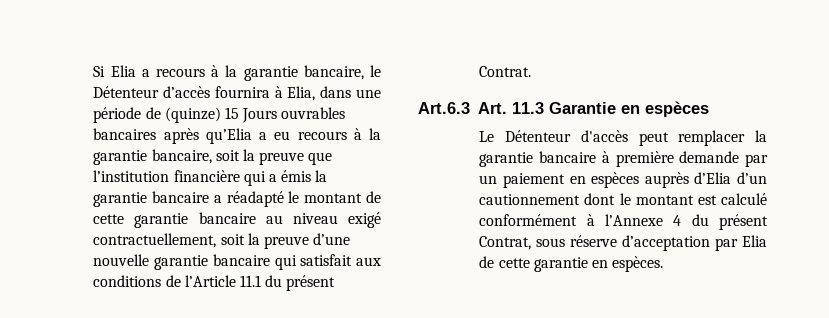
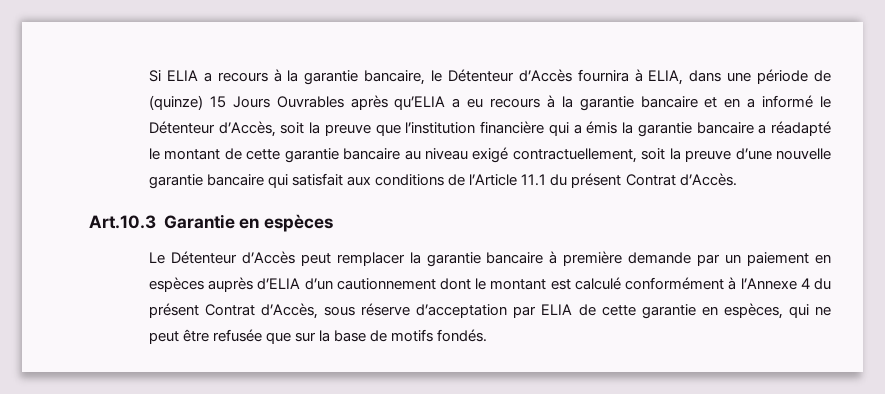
[110,65,136,77] Elia -> [166,70,198,81] ELIA
[163,86,211,98] d’accès -> [518,69,572,82] d’Accès
[287,86,316,101] Elia, -> [648,70,684,85] ELIA,
[281,107,346,119] [93,128,252,144] ouvrables bancaires après qu’Elia -> [276,95,446,110] Ouvrables après qu’ELIA
[151,149,212,164] bancaire, -> [640,95,831,108] [148,121,276,137] bancaire et en a informé le Détenteur d’Accès,
[479,66,532,77] [418,102,544,114] Contrat. // Art.6.3 Art. 11.3 -> [625,173,737,186] [89,215,156,229] Contrat d’Accès. // Art.10.3
[580,130,628,142] d'accès -> [241,251,295,264] d’Accès
[694,172,732,184] d’Elia -> [257,278,301,290] d’ELIA
[479,236,532,250] Contrat, -> [205,303,319,319] Contrat d’Accès,
[742,235,767,247] Elia -> [541,304,573,315] ELIA
[612,256,664,272] espèces. -> [723,303,832,319] [148,329,488,344] espèces, qui ne peut être refusée que sur la base de motifs fondés.

